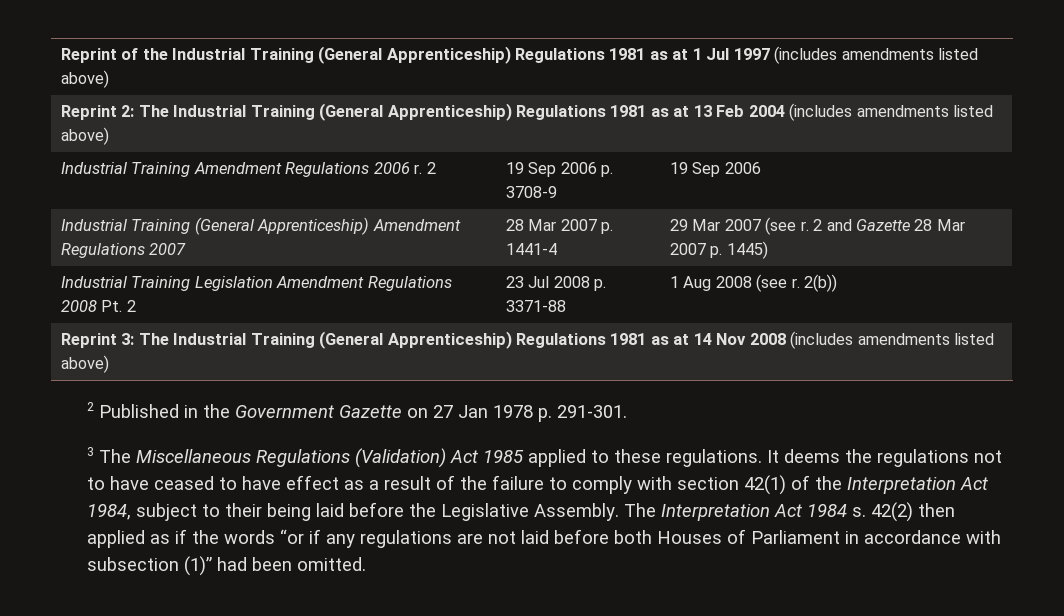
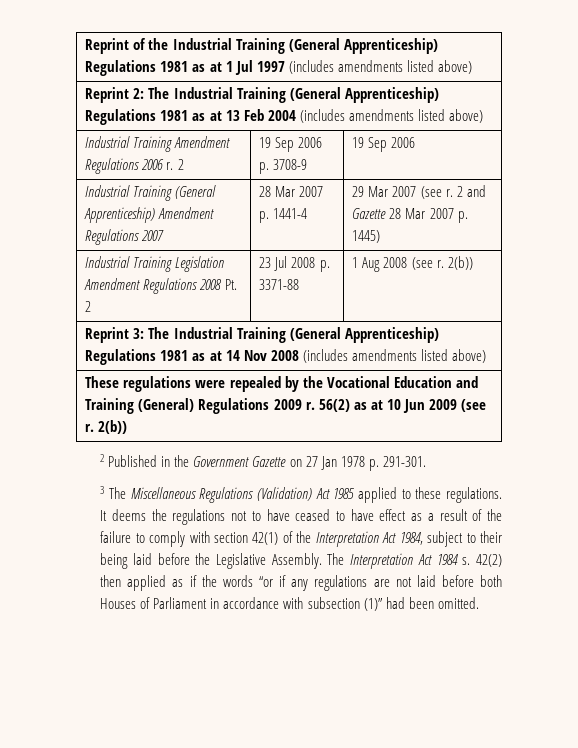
(109, 364) none -> [85,376,478,392] [85,398,486,414] [85,420,128,434] // These regulations were repealed by the Vocational Education and Training (General) Regulations 2009 r. 56(2) as at 10 Jun 2009 (see r. 2(b))

